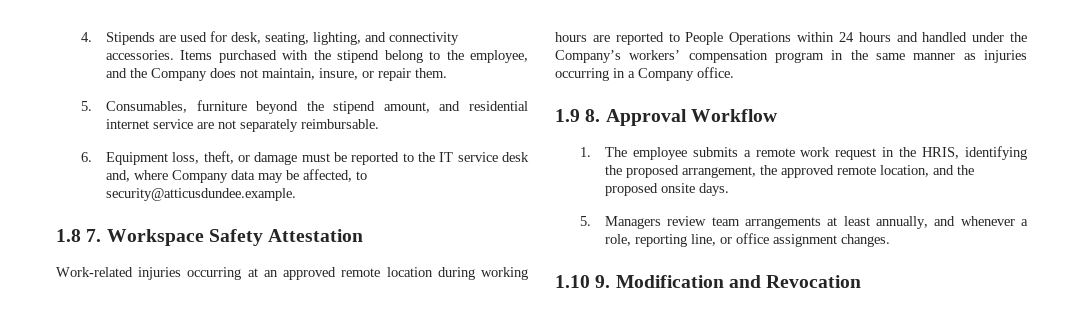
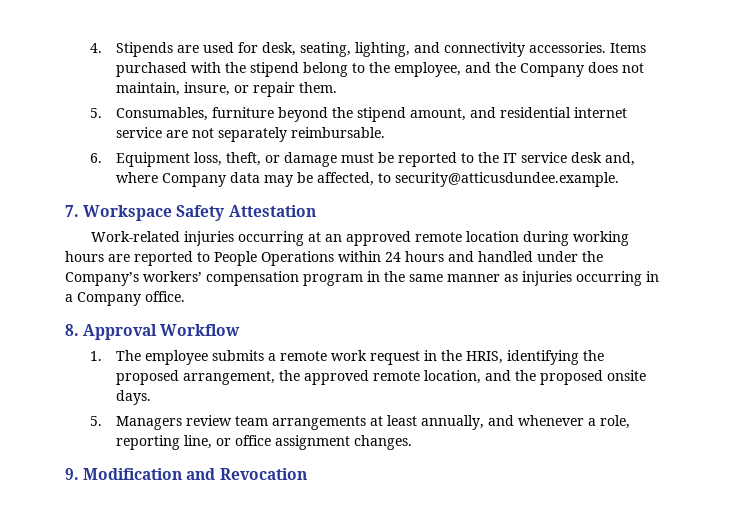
[56,229,81,242] 1.8 -> (619, 179) none
[555,109,580,122] 1.9 -> (185, 296) none
[555,275,590,288] 1.10 -> (412, 442) none

